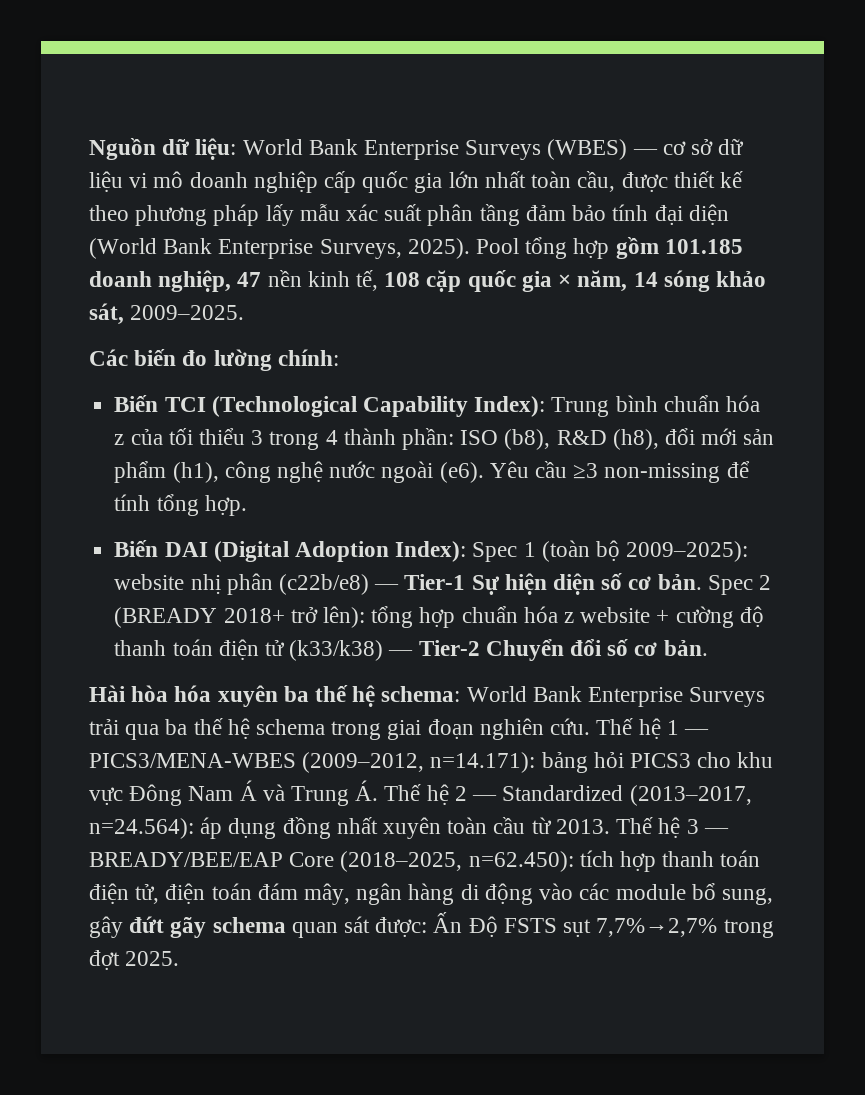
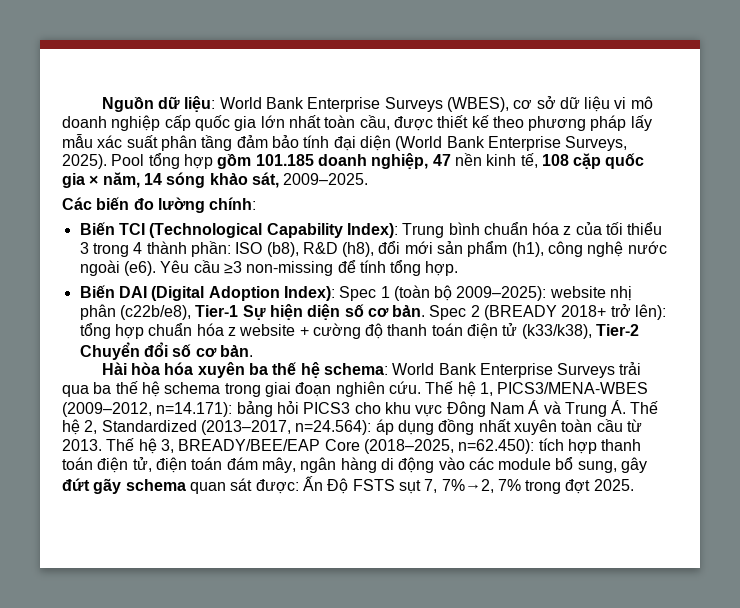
[547,139,658,160] (WBES) — -> [446,97,509,112] (WBES),
[278,574,400,595] (c22b/e8) — -> [119,305,191,320] (c22b/e8),
[289,640,414,661] (k33/k38) — -> [521,324,592,339] (k33/k38),
[666,720,709,735] 1 — -> [479,382,493,396] 1,
[454,786,498,801] 2 — -> [84,420,98,434] 2,
[686,819,729,834] 3 — -> [160,439,174,453] 3,
[596,918,718,937] 7,7%→2,7% -> [424,479,521,493] 7, 7%→2, 7%

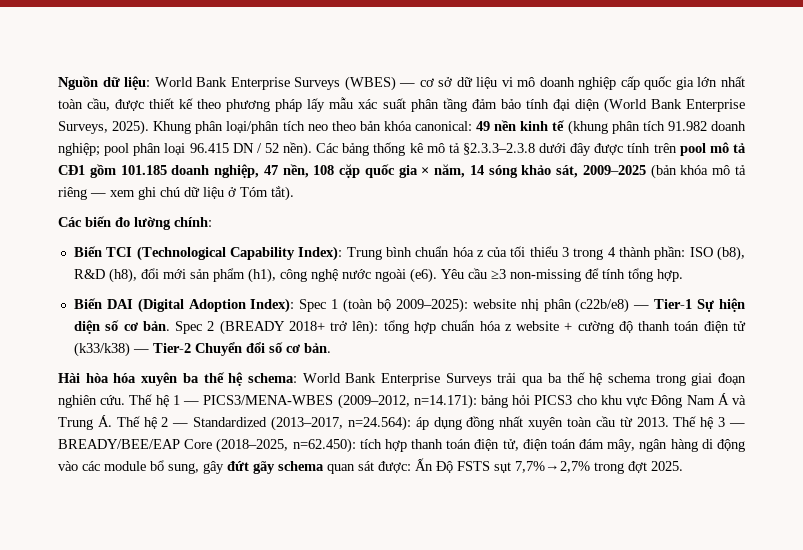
[446,97,509,112] (WBES), -> [344,76,416,91] (WBES) —
[111,153,213,169] Pool tổng hợp -> [153,120,746,135] [58,142,747,157] [58,165,85,175] Khung phân loại/phân tích neo theo bản khóa canonical: 49 nền kinh tế (khung phân tích 91.982 doanh nghiệp; pool phân loại 96.415 DN / 52 nền). Các bảng thống kê mô tả §2.3.3–2.3.8 dưới đây được tính trên pool mô tả CĐ1
[454,153,538,168] nền kinh tế, -> [282,164,309,178] nền,
[283,173,369,185] 2009–2025. -> [582,164,747,179] [58,186,294,201] 2009–2025 (bản khóa mô tả riêng — xem ghi chú dữ liệu ở Tóm tắt).
[119,305,191,320] (c22b/e8), -> [575,298,650,313] (c22b/e8) —
[521,324,592,339] (k33/k38), -> [73,342,149,357] (k33/k38) —
[479,382,493,396] 1, -> [172,395,200,405] 1 —
[84,420,98,434] 2, -> [161,417,189,427] 2 —
[160,439,174,453] 3, -> [718,417,745,427] 3 —
[424,479,521,493] 7, 7%→2, 7% -> [515,461,590,473] 7,7%→2,7%

